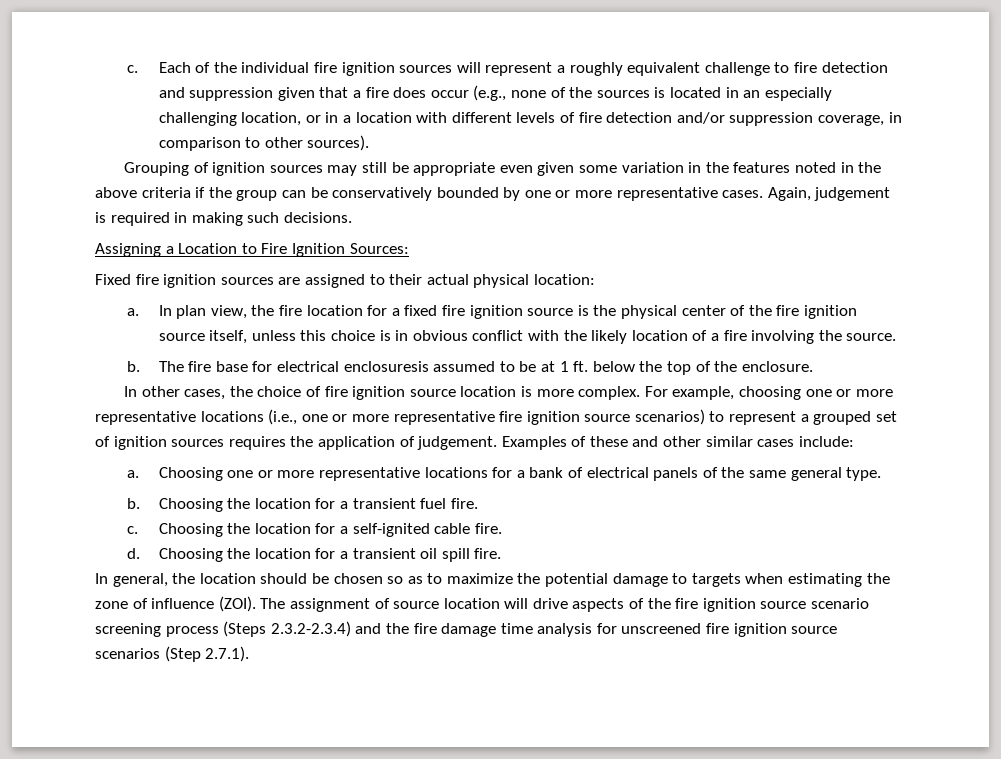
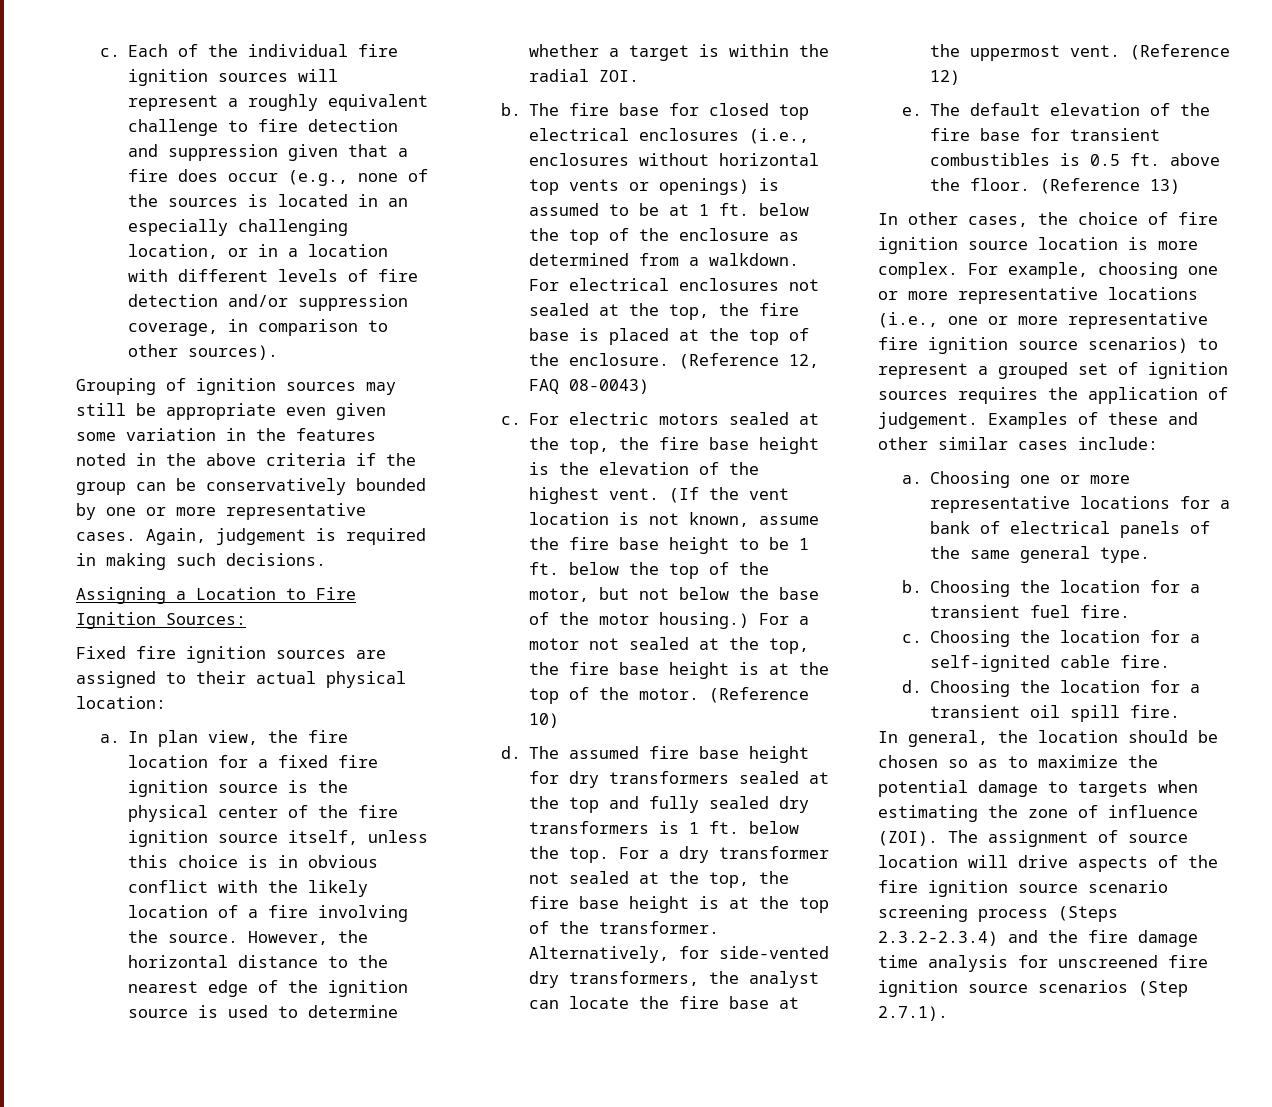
(897, 337) none -> [248,930,369,945] [128,955,389,968] [128,980,409,997] [128,1005,399,1018] [529,44,830,61] [529,69,640,82] However, the horizontal distance to the nearest edge of the ignition source is used to determine whether a target is within the radial ZOI.
[277,361,429,372] electrical enclosuresis -> [709,103,810,120] [529,128,810,144] [529,153,820,166] [529,178,780,195] closed top electrical enclosures (i.e., enclosures without horizontal top vents or openings) is
[741,361,813,372] enclosure. -> [679,228,800,241] [529,253,800,266] [529,278,820,291] [529,303,800,320] [529,328,810,345] [529,353,820,369] [529,379,650,394] [500,412,820,425] [529,437,820,454] [529,462,760,475] [529,487,790,504] [529,512,820,527] [529,537,810,554] [529,562,770,579] [529,587,820,602] [529,612,810,629] [529,637,810,654] [529,662,830,679] [529,687,810,704] [529,713,560,728] [500,746,810,763] [529,771,830,788] [529,796,810,813] [529,821,800,834] [529,846,830,863] [529,871,790,888] [529,896,830,913] [529,921,720,934] [529,946,830,963] [529,971,820,988] [529,996,800,1009] [930,44,1231,61] [930,70,961,85] [901,103,1211,116] [930,128,1161,141] [930,153,1221,166] [930,178,1181,194] enclosure as determined from a walkdown. For electrical enclosures not sealed at the top, the fire base is placed at the top of the enclosure. (Reference 12, FAQ 08-0043) // c. For electric motors sealed at the top, the fire base height is the elevation of the highest vent. (If the vent location is not known, assume the fire base height to be 1 ft. below the top of the motor, but not below the base of the motor housing.) For a motor not sealed at the top, the fire base height is at the top of the motor. (Reference 10) // d. The assumed fire base height for dry transformers sealed at the top and fully sealed dry transformers is 1 ft. below the top. For a dry transformer not sealed at the top, the fire base height is at the top of the transformer. Alternatively, for side-vented dry transformers, the analyst can locate the fire base at the uppermost vent. (Reference 12) // e. The default elevation of the fire base for transient combustibles is 0.5 ft. above the floor. (Reference 13)

